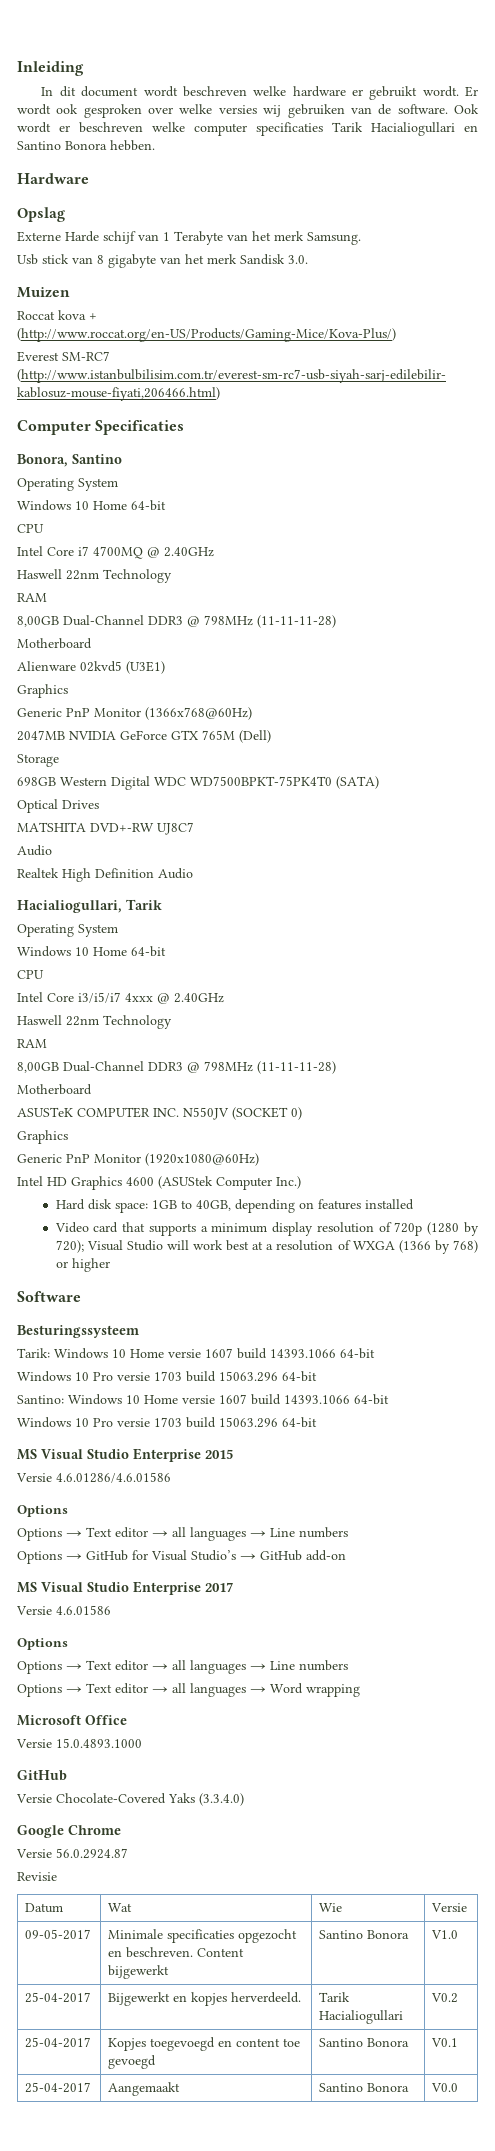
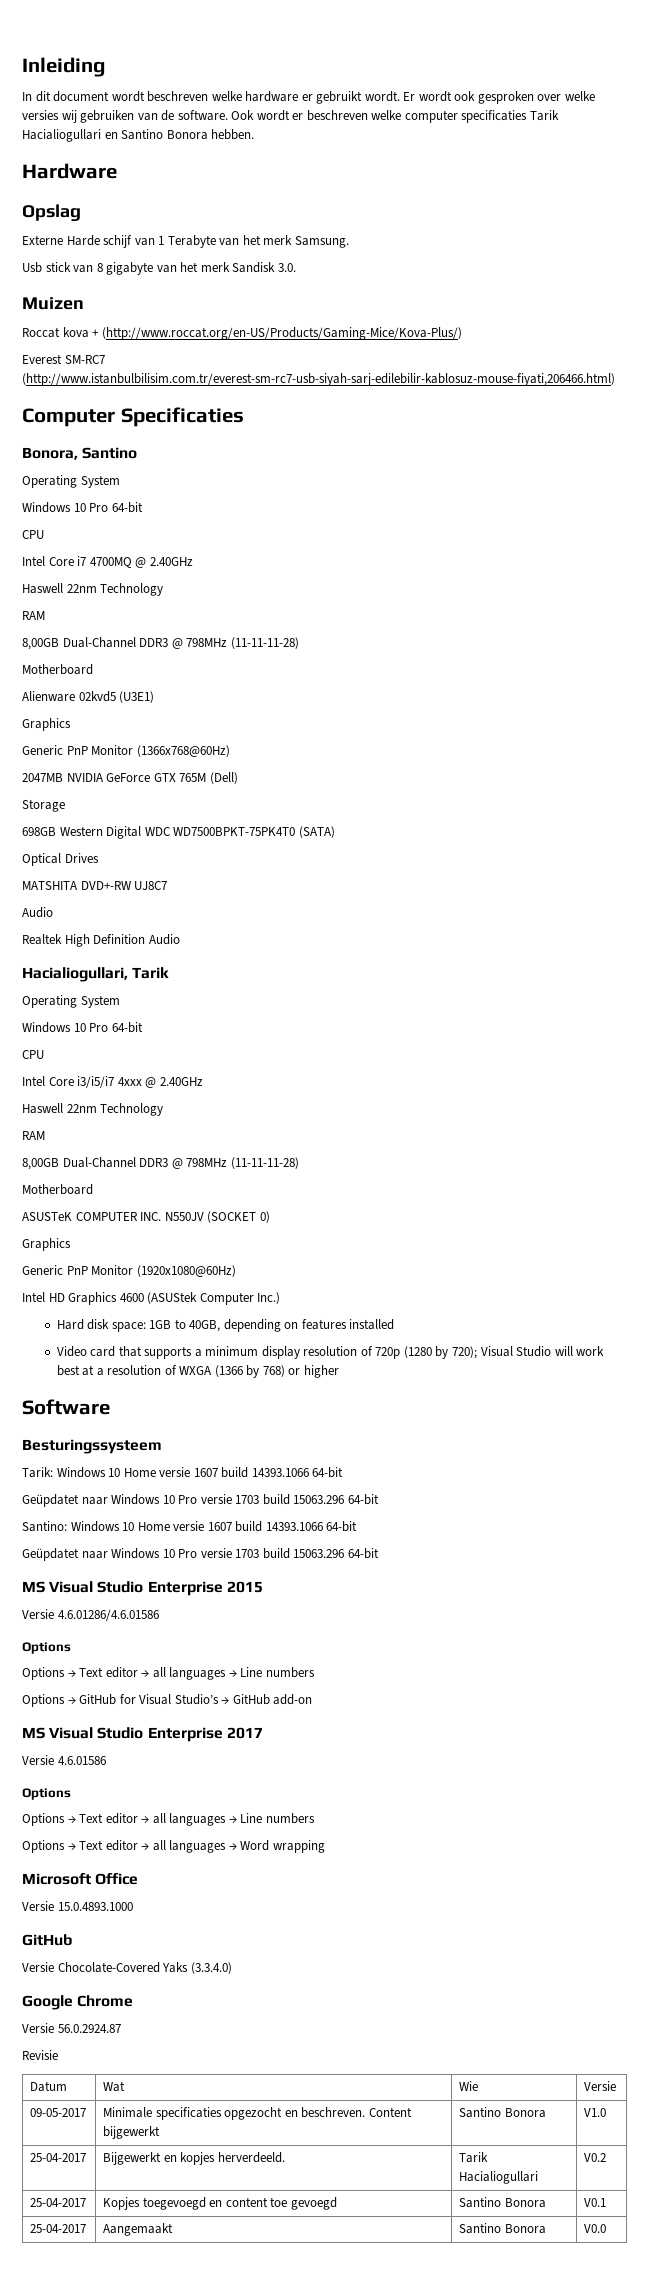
[93,501,127,510] Home -> [89,503,109,512] Pro
[93,947,127,956] Home -> [89,1023,109,1032] Pro
(375, 1353) none -> [22,1494,108,1507] Geüpdatet naar
(389, 1399) none -> [22,1548,108,1561] Geüpdatet naar

